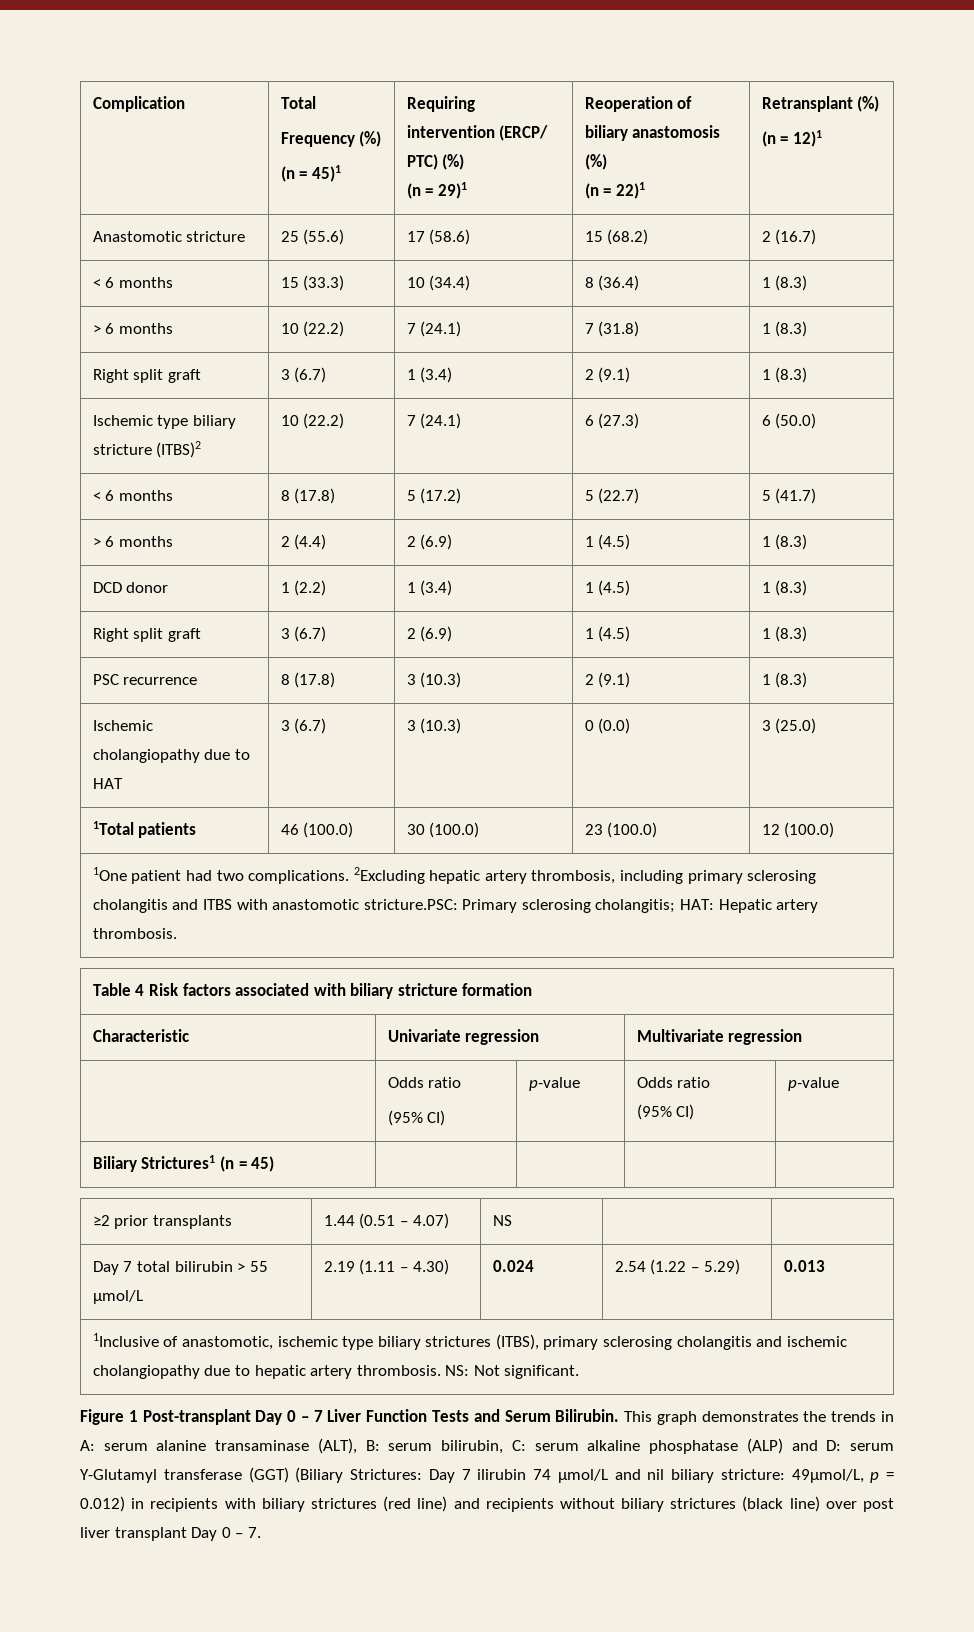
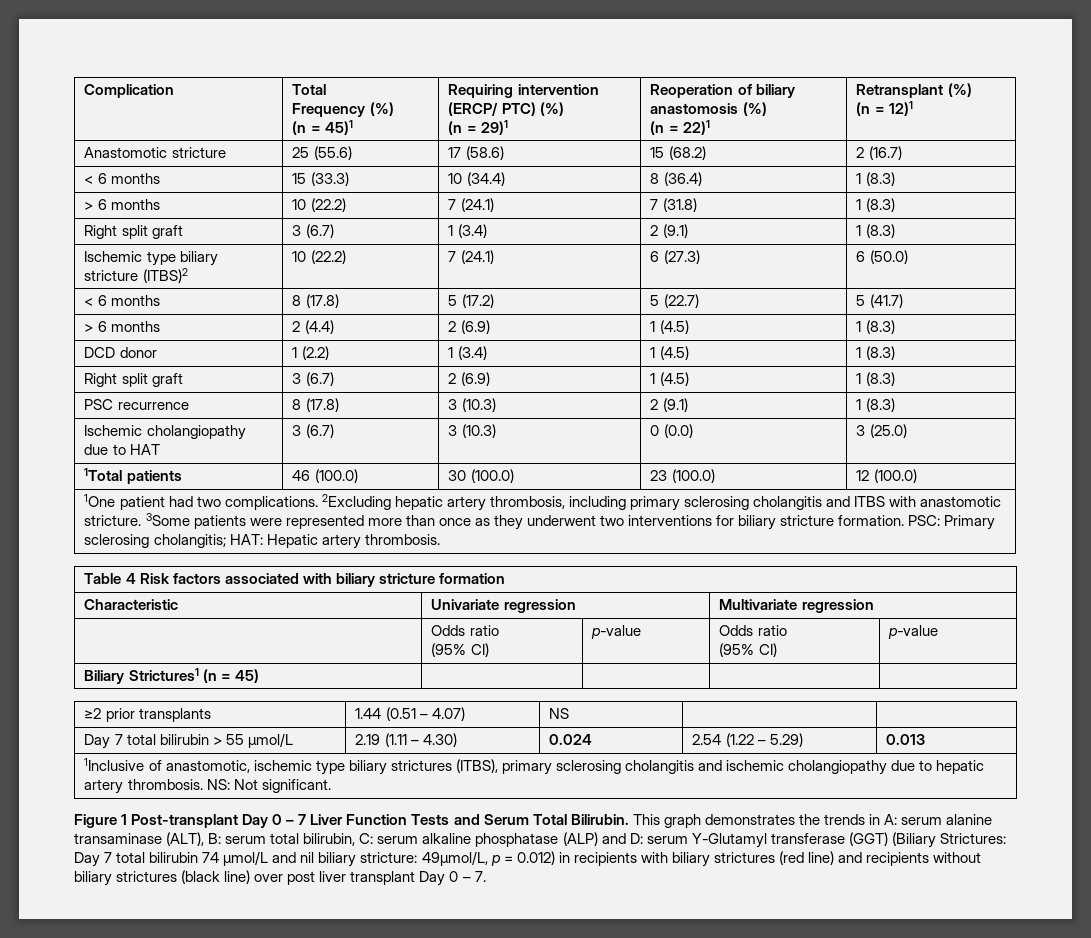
[363,899,458,910] stricture.PSC: -> [84,513,941,530] stricture. 3Some patients were represented more than once as they underwent two interventions for biliary stricture formation. PSC:
(551, 1416) none -> [532,814,567,825] Total
(433, 1447) none -> [270,833,300,844] total
[477,1469,527,1480] ilirubin -> [116,852,199,863] total bilirubin

